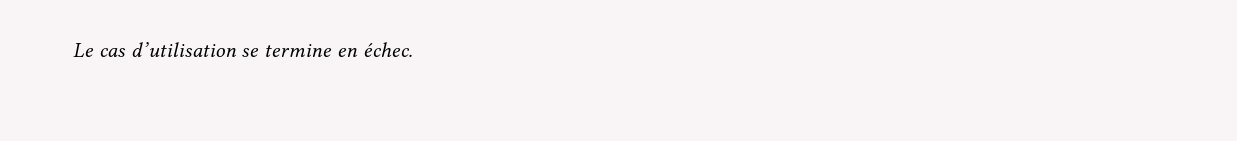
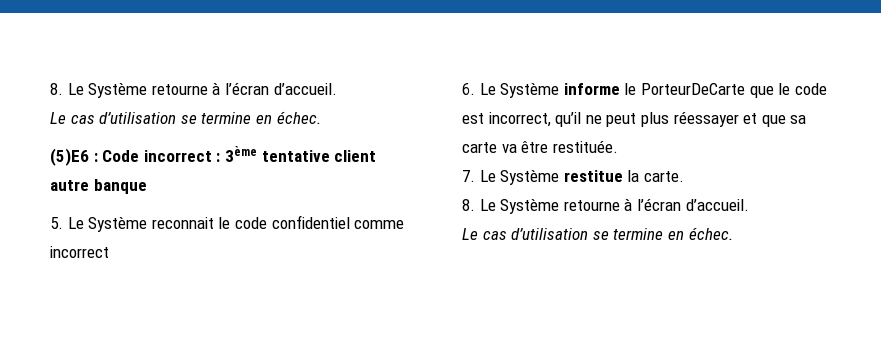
[73,42,413,58] Le cas d’utilisation se termine en échec. -> [50,82,337,98] [50,111,321,124] [50,146,377,166] [50,179,147,194] [50,215,405,232] [50,246,109,258] [462,82,827,98] [462,111,807,127] [462,140,618,153] [462,169,684,185] [462,198,749,214] [462,227,733,240] 8. Le Système retourne à l’écran d’accueil. // Le cas d’utilisation se termine en échec. // (5)E6 : Code incorrect : 3ème tentative client autre banque // 5. Le Système reconnait le code confidentiel comme incorrect // 6. Le Système informe le PorteurDeCarte que le code est incorrect, qu’il ne peut plus réessayer et que sa carte va être restituée. // 7. Le Système restitue la carte. // 8. Le Système retourne à l’écran d’accueil. // Le cas d’utilisation se termine en échec.

